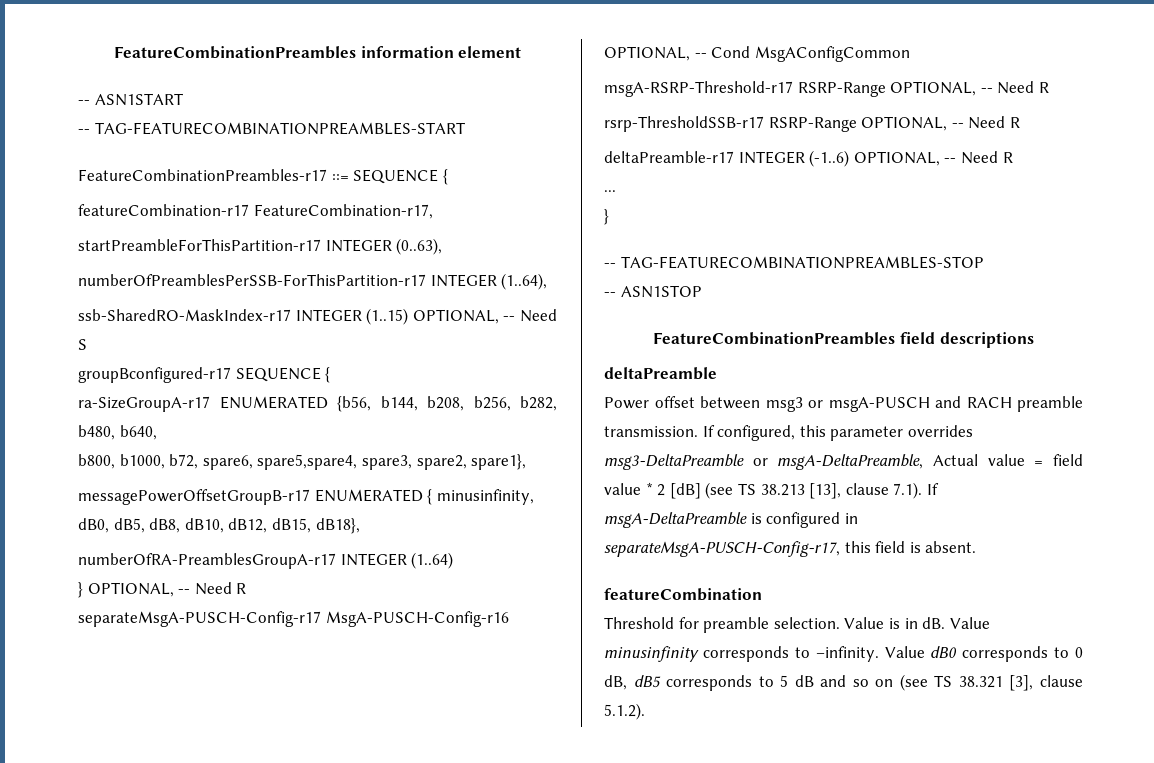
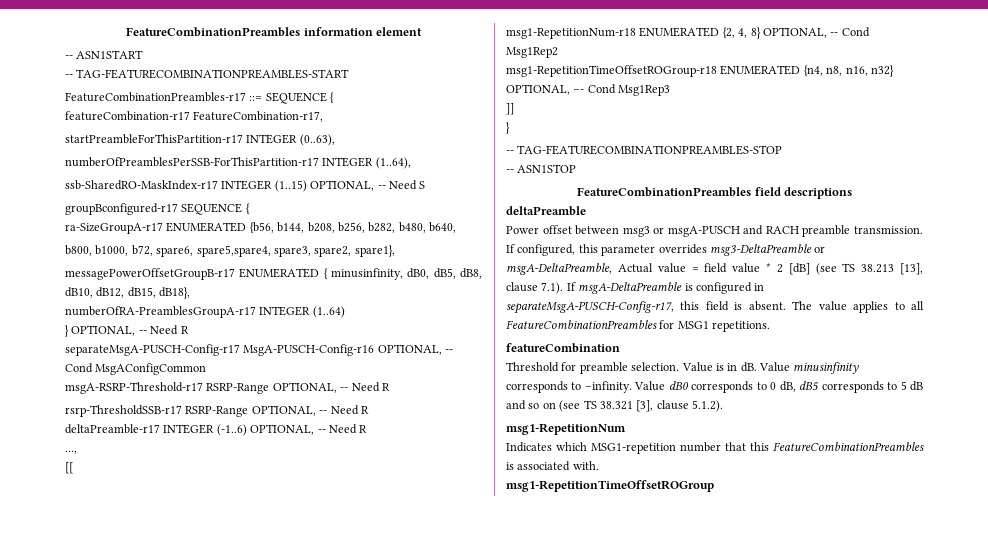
[604,190,616,192] ... -> [65,450,77,454] [65,462,74,474] [506,27,870,39] [506,47,558,58] [506,65,894,77] [506,84,671,96] [506,103,514,115] ..., // [[ // msg1-RepetitionNum-r18 ENUMERATED {2, 4, 8} OPTIONAL, -- Cond Msg1Rep2 // msg1-RepetitionTimeOffsetROGroup-r18 ENUMERATED {n4, n8, n16, n32} OPTIONAL, –- Cond Msg1Rep3 // ]]
(977, 547) none -> [792,301,925,313] [506,320,771,332] The value applies to all FeatureCombinationPreambles for MSG1 repetitions.
(645, 711) none -> [506,423,626,435] [506,442,924,454] [506,461,599,471] [506,480,714,492] // msg1-RepetitionNum // Indicates which MSG1-repetition number that this FeatureCombinationPreambles is associated with. // msg1-RepetitionTimeOffsetROGroup

